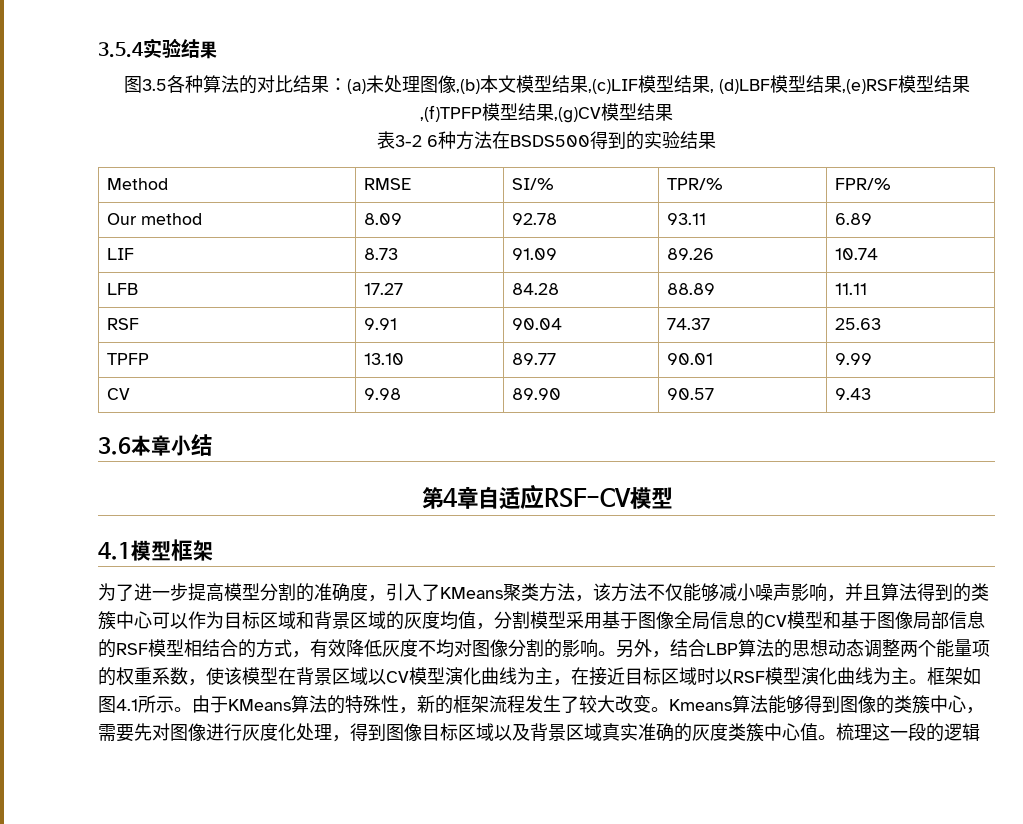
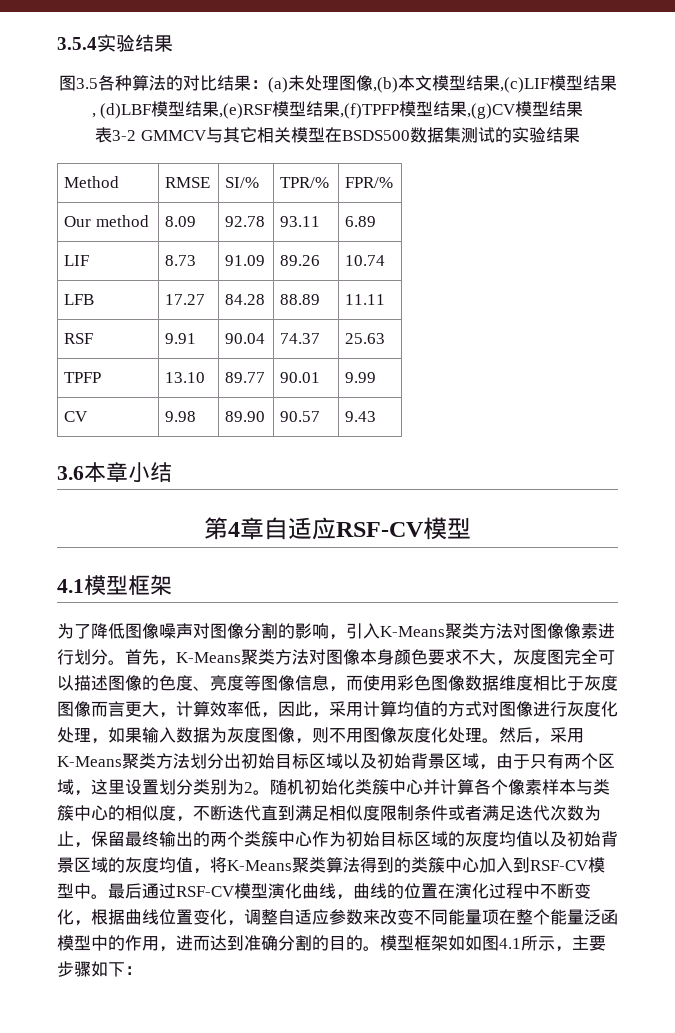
[427,131,626,150] 6种方法在BSDS500得到 -> [140,127,495,143] GMMCV与其它相关模型在BSDS500数据集测试
[134,583,989,602] [98,611,985,630] [98,639,990,658] [98,667,981,686] [98,695,984,714] [98,723,152,742] 进一步提高模型分割的准确度，引入了KMeans聚类方法，该方法不仅能够减小噪声影响，并且算法得到的类簇中心可以作为目标区域和背景区域的灰度均值，分割模型采用基于图像全局信息的CV模型和基于图像局部信息的RSF模型相结合的方式，有效降低灰度不均对图像分割的影响。另外，结合LBP算法的思想动态调整两个能量项的权重系数，使该模型在背景区域以CV模型演化曲线为主，在接近目标区域时以RSF模型演化曲线为主。框架如图4.1所示。由于KMeans算法的特殊性，新的框架流程发生了较大改变。Kmeans算法能够得到图像的类簇中心，需要先 -> [91,623,615,640] [57,649,615,666] [57,675,618,692] [57,701,482,718] 降低图像噪声对图像分割的影响，引入K-Means聚类方法对图像像素进行划分。首先，K-Means聚类方法对图像本身颜色要求不大，灰度图完全可以描述图像的色度、亮度等图像信息，而使用彩色图像数据维度相比于灰度图像而言更大，计算效率低，因此，采用计算均值的方式
[350,723,422,741] 得到图像 -> [108,727,584,744] [57,753,275,769] 如果输入数据为灰度图像，则不用图像灰度化处理。然后，采用K-Means聚类方法划分出初始
[530,723,980,742] 背景区域真实准确的灰度类簇中心值。梳理这一段的逻辑 -> [377,753,615,770] [57,779,610,796] [57,805,601,822] [57,831,618,848] [57,857,605,874] [57,883,591,900] [57,909,618,926] [57,935,606,952] [57,961,142,977] 初始背景区域，由于只有两个区域，这里设置划分类别为2。随机初始化类簇中心并计算各个像素样本与类簇中心的相似度，不断迭代直到满足相似度限制条件或者满足迭代次数为止，保留最终输出的两个类簇中心作为初始目标区域的灰度均值以及初始背景区域的灰度均值，将K-Means聚类算法得到的类簇中心加入到RSF-CV模型中。最后通过RSF-CV模型演化曲线，曲线的位置在演化过程中不断变化，根据曲线位置变化，调整自适应参数来改变不同能量项在整个能量泛函模型中的作用，进而达到准确分割的目的。模型框架如如图4.1所示，主要步骤如下：

